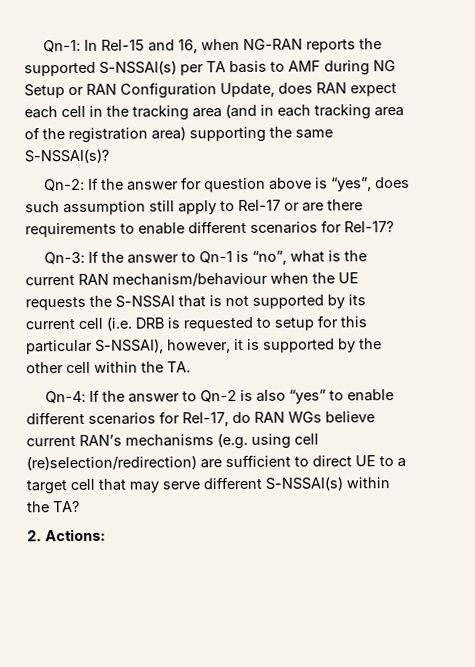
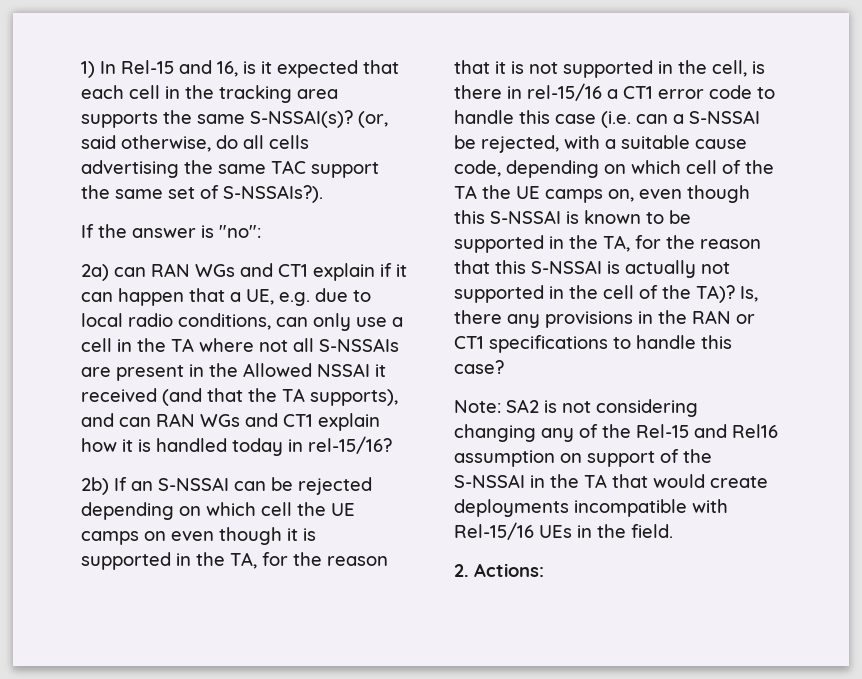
[43,39,82,53] Qn-1: -> [81,61,95,78] 1)
[201,38,383,53] [24,60,396,77] [24,82,397,99] when NG-RAN reports the supported S-NSSAI(s) per TA basis to AMF during NG Setup or RAN Configuration Update, does RAN expect -> [243,60,399,78] is it expected that
[225,103,404,120] [24,126,333,144] [24,148,109,164] [44,176,411,193] [25,199,363,216] [25,220,394,238] [44,250,368,265] [25,272,359,287] [25,294,366,311] [25,315,367,332] [26,338,382,355] [26,361,191,374] [45,389,395,404] [26,411,375,427] [26,432,319,450] [26,454,406,471] [26,476,390,495] [27,500,80,513] (and in each tracking area of the registration area) supporting the same S-NSSAI(s)? // Qn-2: If the answer for question above is “yes”, does such assumption still apply to Rel-17 or are there requirements to enable different scenarios for Rel-17? // Qn-3: If the answer to Qn-1 is “no”, what is the current RAN mechanism/behaviour when the UE requests the S-NSSAI that is not supported by its current cell (i.e. DRB is requested to setup for this particular S-NSSAI), however, it is supported by the other cell within the TA. // Qn-4: If the answer to Qn-2 is also “yes” to enable different scenarios for Rel-17, do RAN WGs believe current RAN’s mechanisms (e.g. using cell (re)selection/redirection) are sufficient to direct UE to a target cell that may serve different S-NSSAI(s) within the TA? -> [81,110,388,128] [81,135,309,152] [81,160,379,178] [81,185,323,203] [81,224,261,238] [81,263,407,281] [81,288,371,306] [81,313,403,331] [81,338,399,352] [81,363,386,381] [81,388,398,406] [81,413,380,431] [81,436,392,456] [81,477,372,495] [81,502,355,520] [81,527,316,545] [81,552,388,570] [454,60,765,78] [454,83,775,101] [454,110,760,128] [454,135,747,153] [454,160,774,178] [454,185,750,203] [454,210,691,224] [454,235,761,253] [454,260,730,278] [454,285,758,303] [454,310,755,328] [454,335,732,353] [454,360,504,374] [454,399,698,417] [454,424,778,442] [454,449,712,467] [454,474,768,488] [454,499,728,517] [454,522,673,540] supports the same S-NSSAI(s)? (or, said otherwise, do all cells advertising the same TAC support the same set of S-NSSAIs?). // If the answer is "no": // 2a) can RAN WGs and CT1 explain if it can happen that a UE, e.g. due to local radio conditions, can only use a cell in the TA where not all S-NSSAIs are present in the Allowed NSSAI it received (and that the TA supports), and can RAN WGs and CT1 explain how it is handled today in rel-15/16? // 2b) If an S-NSSAI can be rejected depending on which cell the UE camps on even though it is supported in the TA, for the reason that it is not supported in the cell, is there in rel-15/16 a CT1 error code to handle this case (i.e. can a S-NSSAI be rejected, with a suitable cause code, depending on which cell of the TA the UE camps on, even though this S-NSSAI is known to be supported in the TA, for the reason that this S-NSSAI is actually not supported in the cell of the TA)? Is, there any provisions in the RAN or CT1 specifications to handle this case? // Note: SA2 is not considering changing any of the Rel-15 and Rel16 assumption on support of the S-NSSAI in the TA that would create deployments incompatible with Rel-15/16 UEs in the field.

